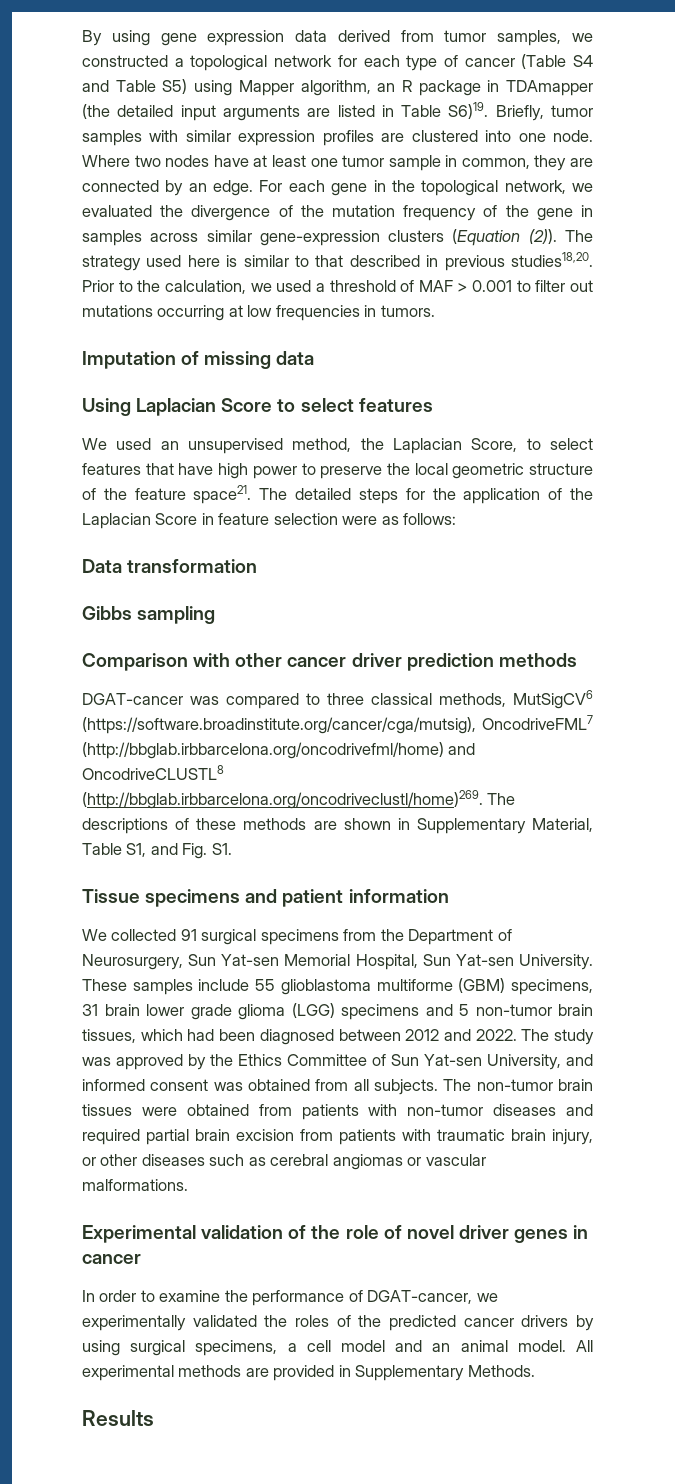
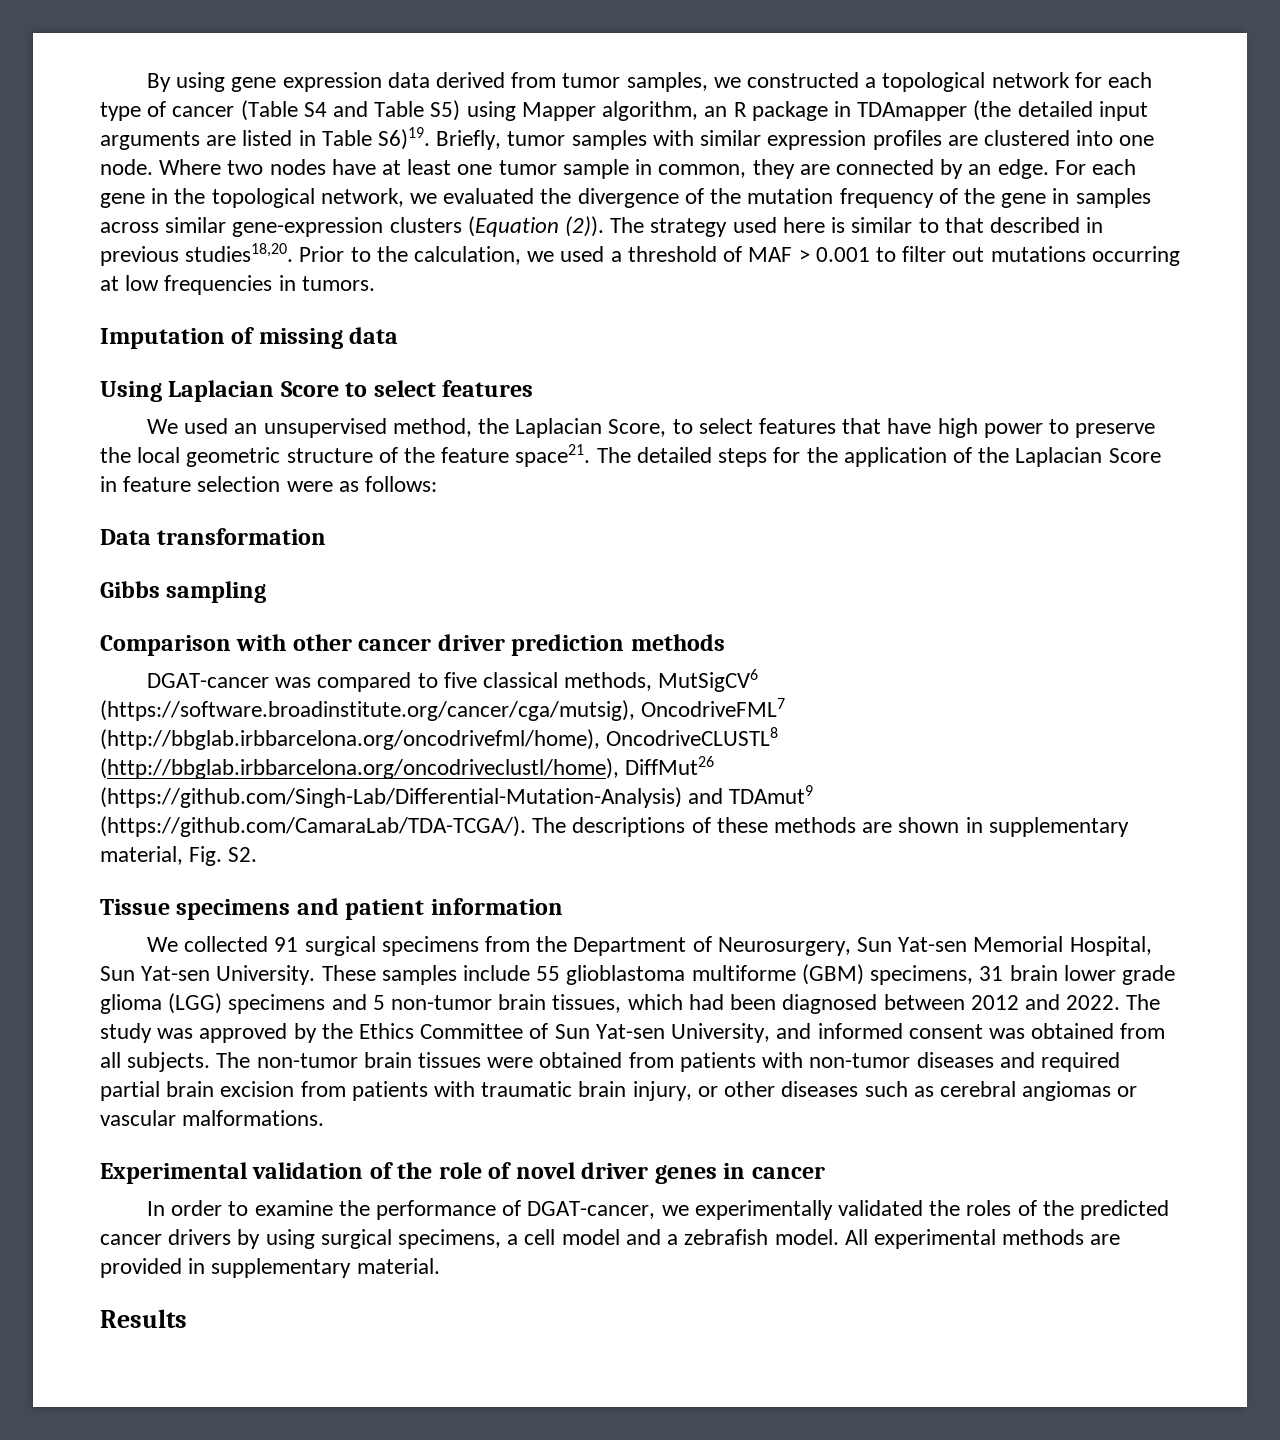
[327,693,364,705] three -> [443,672,477,688] five
[82,742,476,759] [82,765,224,780] [82,790,483,809] (http://bbglab.irbbarcelona.org/oncodrivefml/home) and OncodriveCLUSTL8 (http://bbglab.irbbarcelona.org/oncodriveclustl/home)269. -> [100,727,779,750] [100,756,715,779] [100,785,814,808] [100,816,526,837] (http://bbglab.irbbarcelona.org/oncodrivefml/home), OncodriveCLUSTL8 (http://bbglab.irbbarcelona.org/oncodriveclustl/home), DiffMut26 (https://github.com/Singh-Lab/Differential-Mutation-Analysis) and TDAmut9 (https://github.com/CamaraLab/TDA-TCGA/).
[416,818,593,834] [82,843,232,859] Supplementary Material, Table S1, and Fig. S1. -> [988,817,1129,837] [100,846,258,866] supplementary material, Fig. S2.
[432,1340,508,1352] an animal -> [667,1229,769,1245] a zebrafish
[355,1365,535,1381] Supplementary Methods. -> [211,1258,440,1278] supplementary material.

